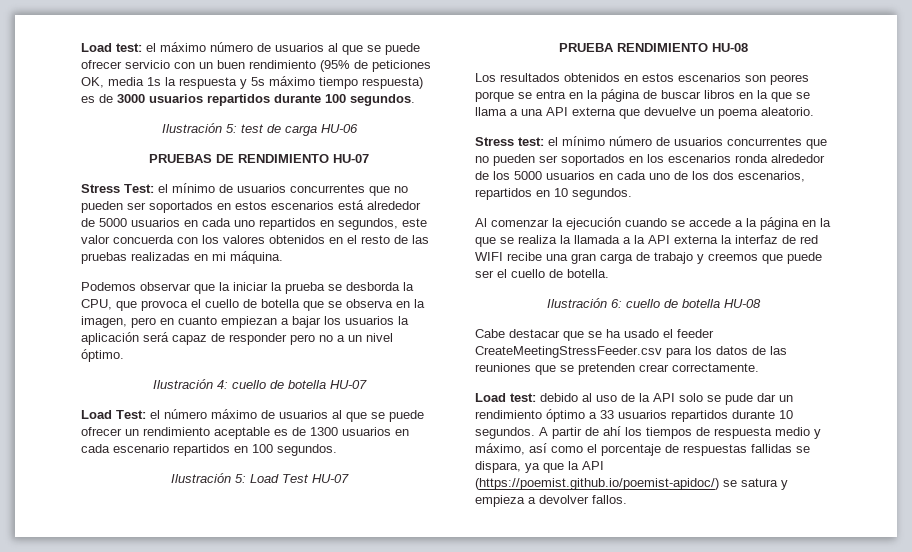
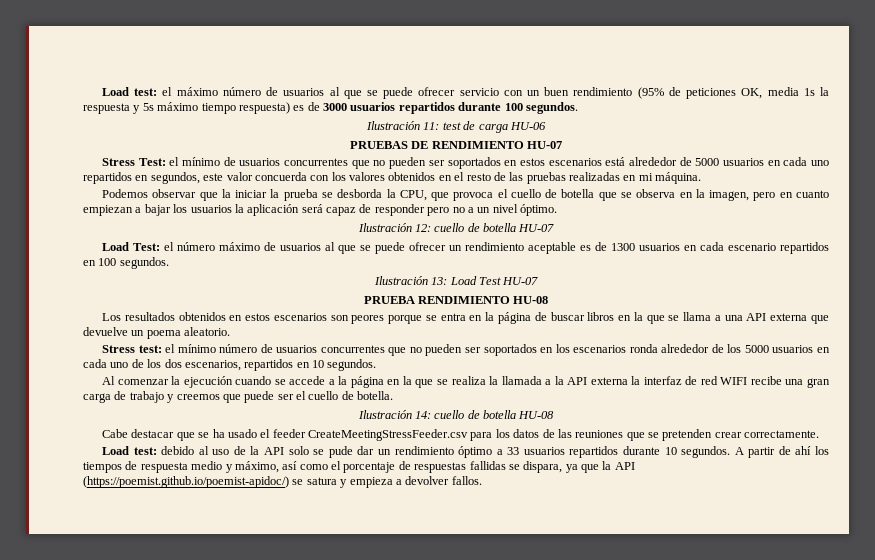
[225,124,237,133] 5: -> [423,122,440,130] 11:
[216,380,228,389] 4: -> [414,224,431,232] 12:
[234,474,246,483] 5: -> [431,277,448,285] 13:
[610,299,622,308] 6: -> [414,411,431,419] 14:

